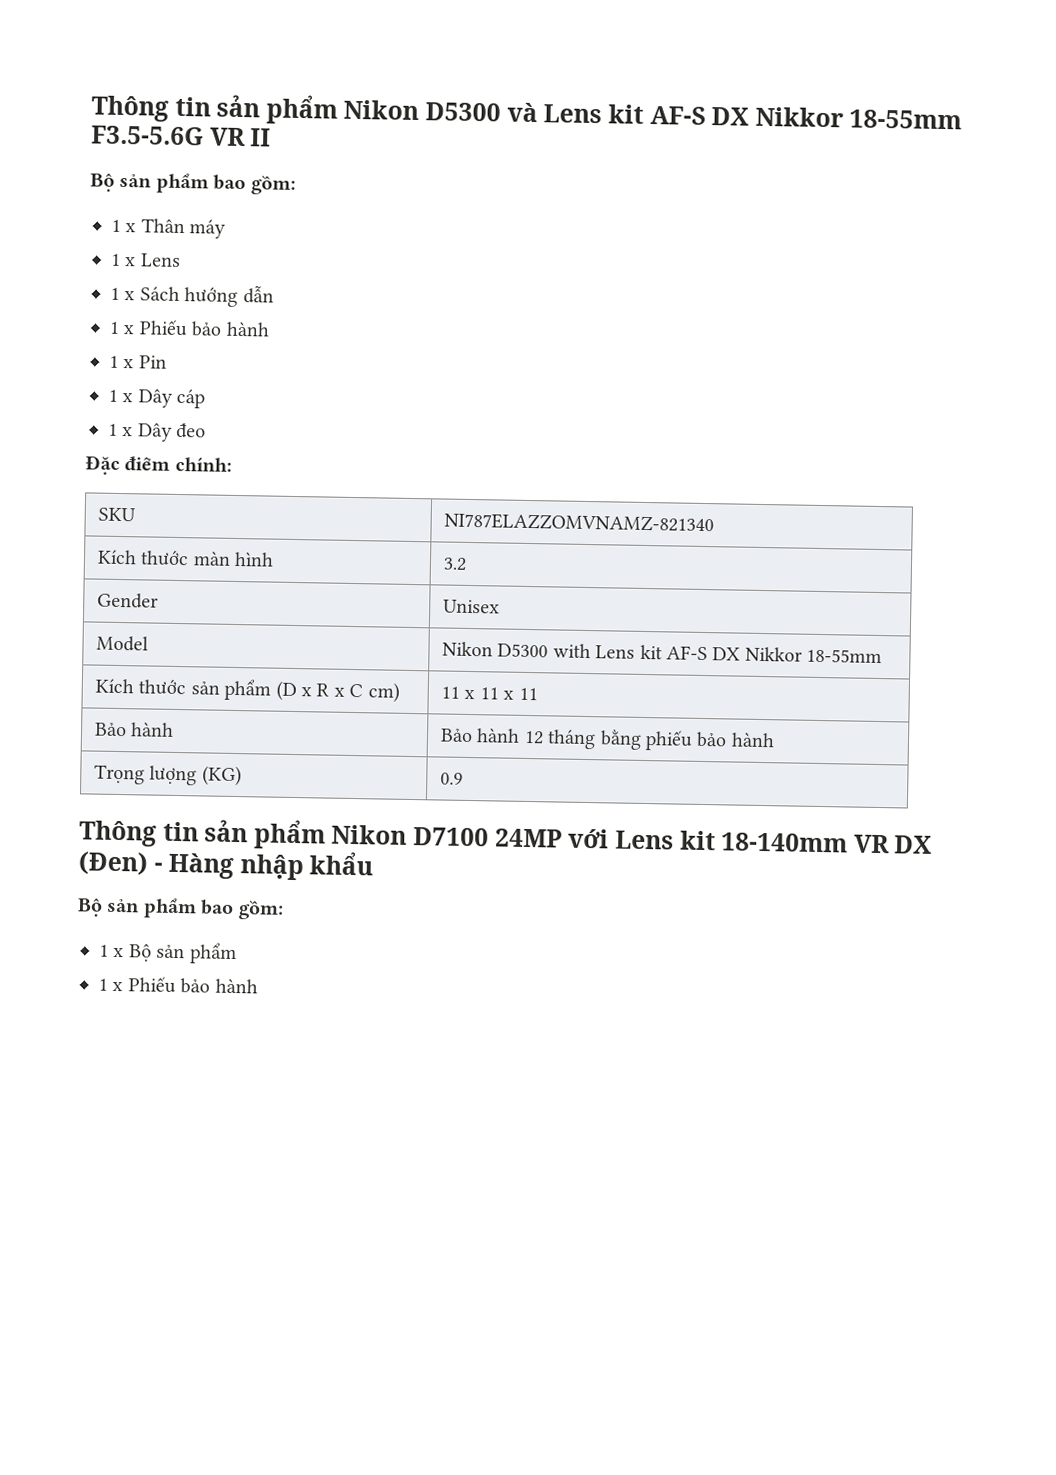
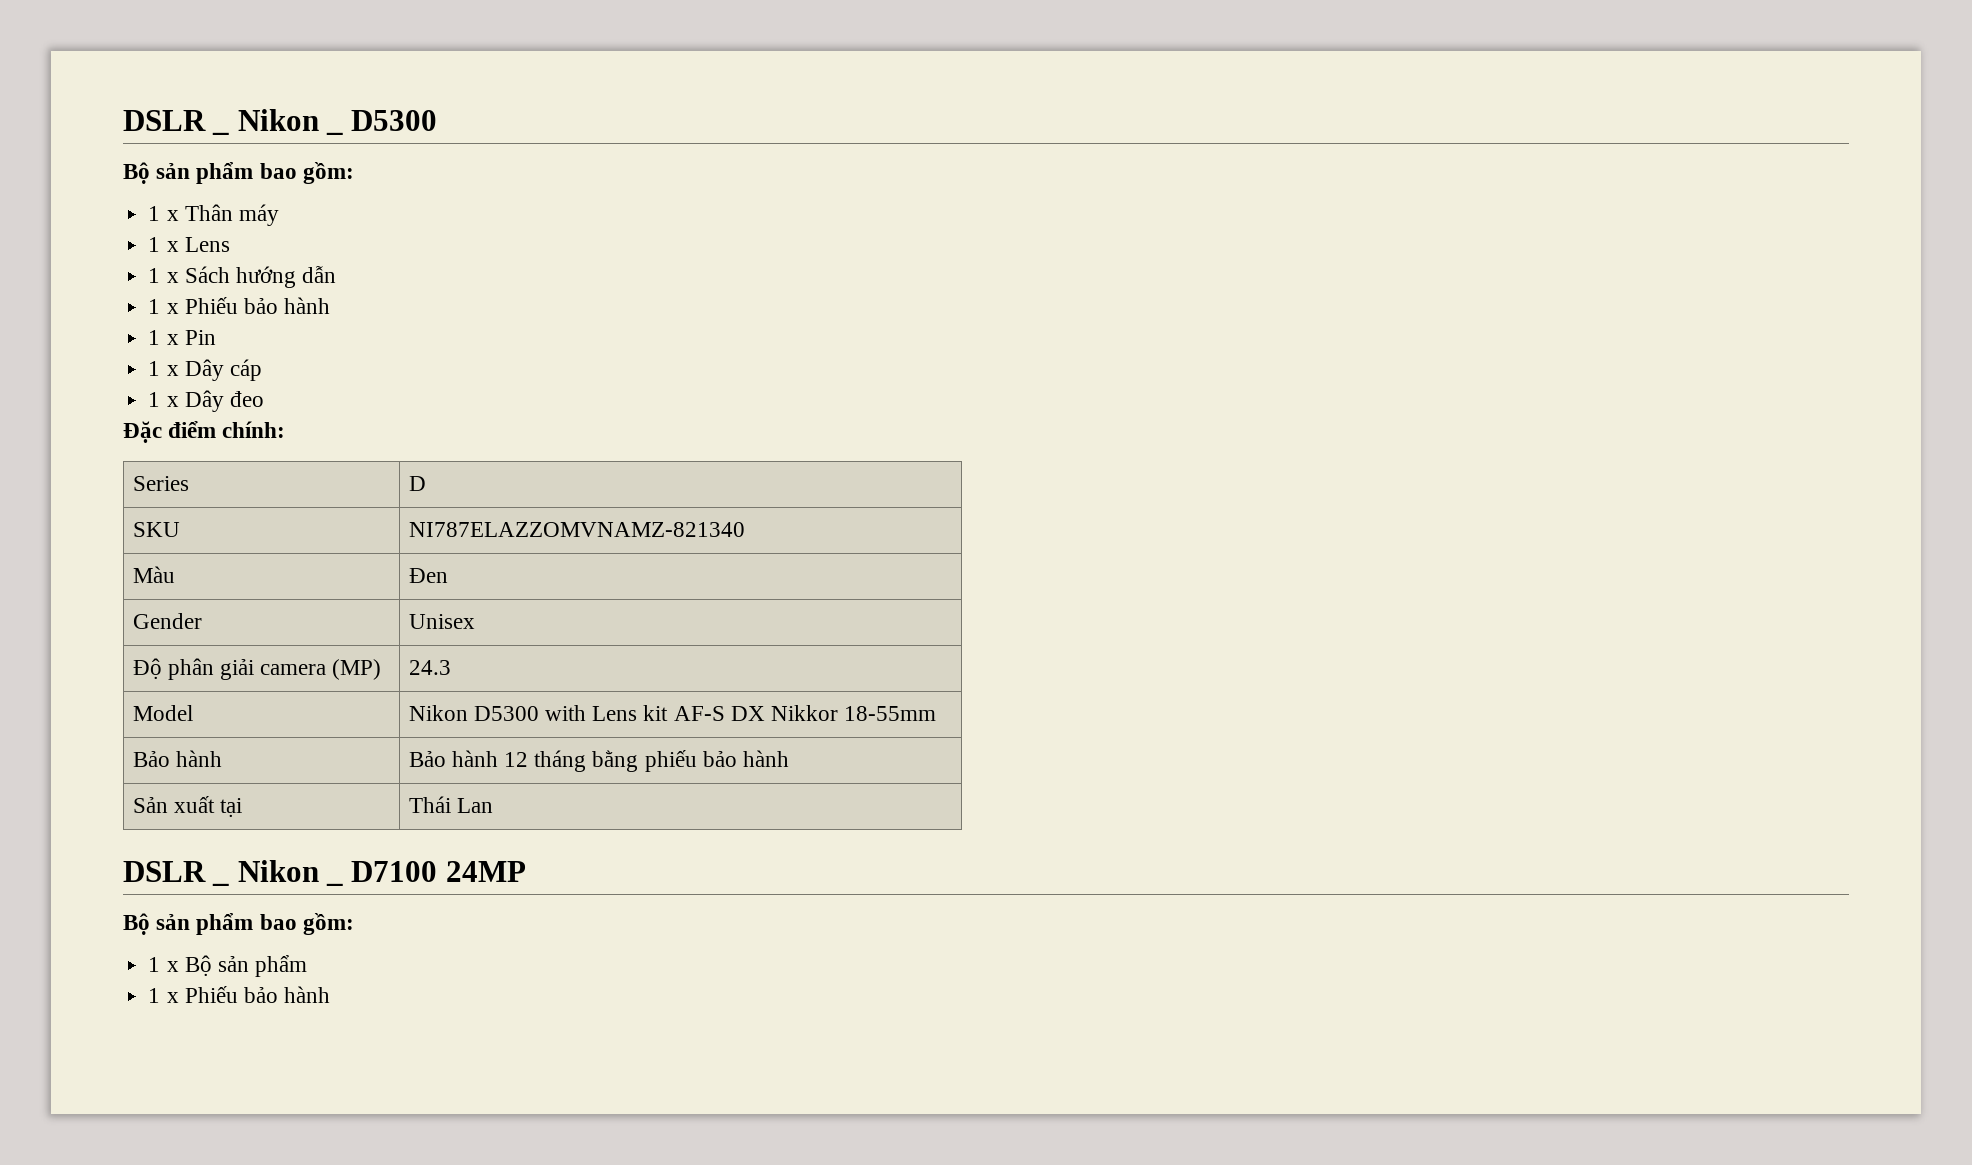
[91,94,963,130] [91,125,272,147] Thông tin sản phẩm Nikon D5300 và Lens kit AF-S DX Nikkor 18-55mm F3.5-5.6G VR II -> [123,110,206,131] [212,131,230,135] [237,109,319,131] [326,131,344,135] [351,110,438,131] DSLR _ Nikon _ D5300
(232, 464) none -> [132,476,189,491] [408,476,426,491] // Series | D
[96,549,275,567] [442,557,467,571] [96,592,159,609] [442,599,500,614] Kích thước màn hình | 3.2 // Gender | Unisex -> [132,566,175,583] [408,568,448,583] [132,613,202,629] [408,614,475,629] [132,658,382,680] [408,660,451,675] Màu | Đen // Gender | Unisex // Độ phân giải camera (MP) | 24.3
[94,678,400,703] [440,686,538,701] // Kích thước sản phẩm (D x R x C cm) | 11 x 11 x 11 -> (937, 713) none
[93,764,242,787] [439,772,463,785] [79,819,933,854] [78,851,375,881] Trọng lượng (KG) | 0.9 // Thông tin sản phẩm Nikon D7100 24MP với Lens kit 18-140mm VR DX (Đen) - Hàng nhập khẩu -> [132,796,242,817] [408,796,493,813] [123,861,206,882] [212,882,230,886] [237,860,319,882] [326,882,344,886] [351,861,526,882] Sản xuất tại | Thái Lan // DSLR _ Nikon _ D7100 24MP

